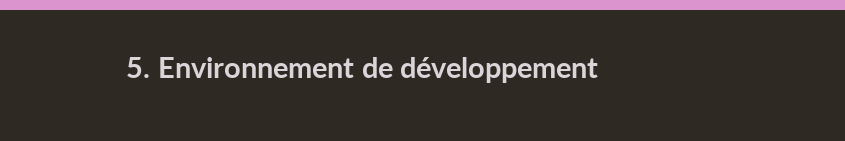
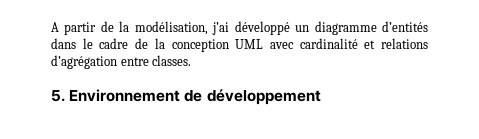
(126, 67) none -> [51,21,428,35] [51,38,428,52] [51,55,192,69] A partir de la modélisation, j’ai développé un diagramme d’entités dans le cadre de la conception UML avec cardinalité et relations d’agrégation entre classes. //

